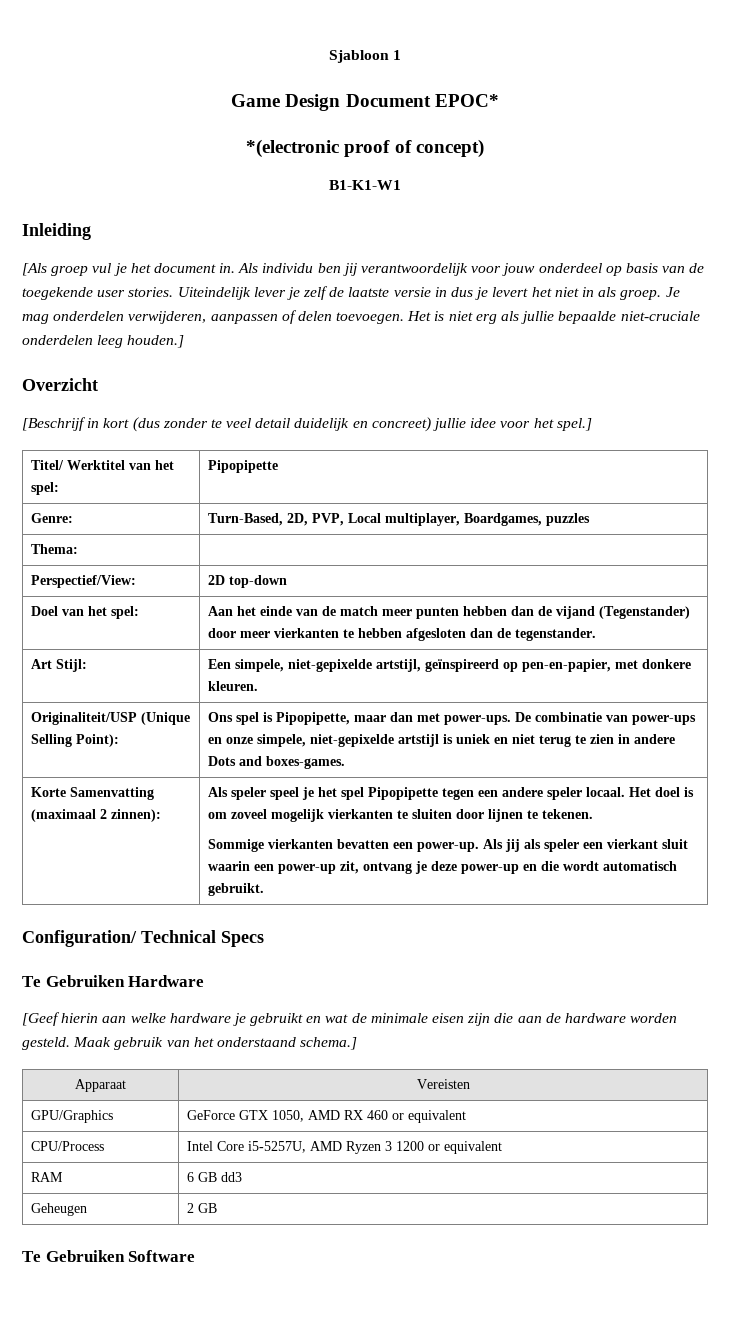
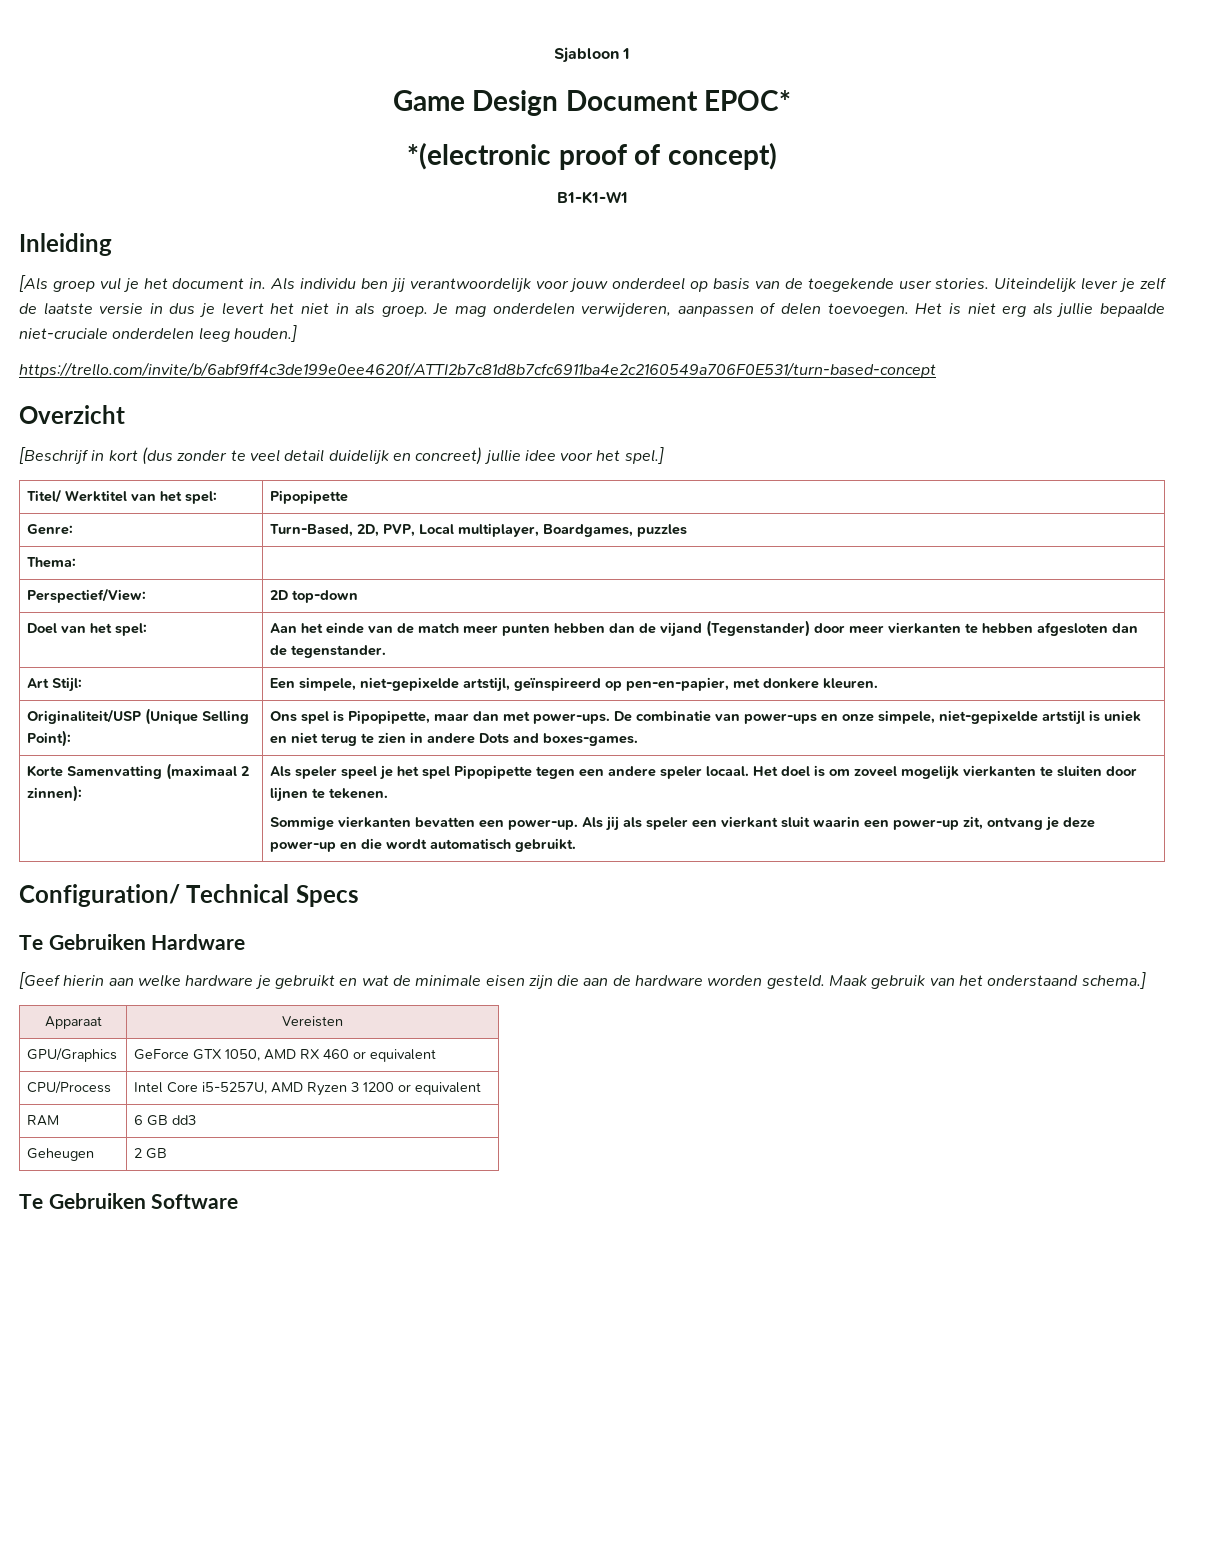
(185, 341) none -> [19,362,936,378] // https://trello.com/invite/b/6abf9ff4c3de199e0ee4620f/ATTI2b7c81d8b7cfc6911ba4e2c2160549a706F0E531/turn-based-concept

